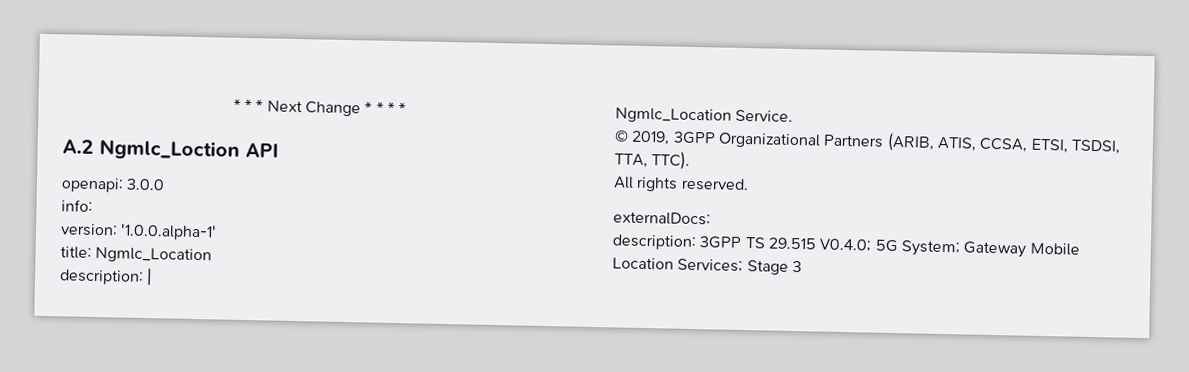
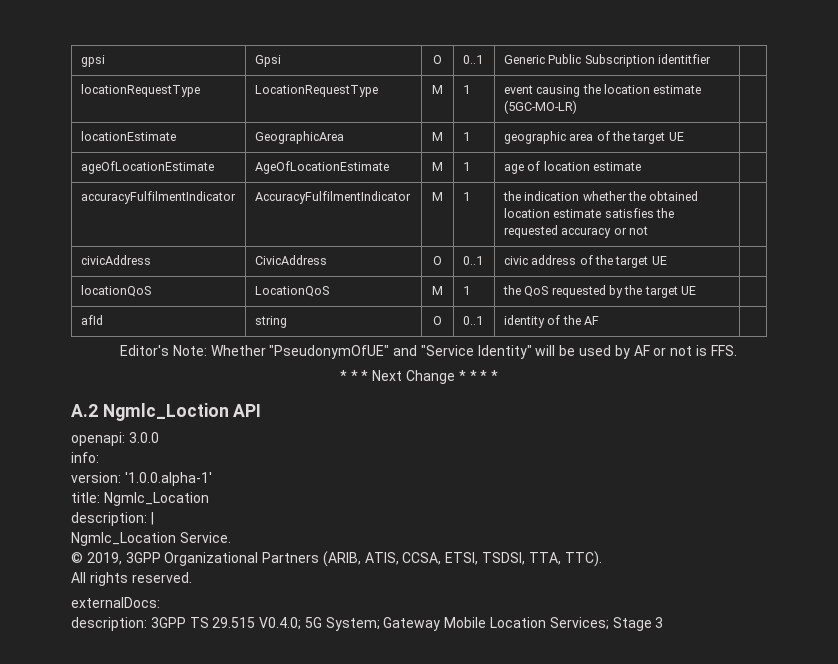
(232, 104) none -> [80,55,105,67] [254,55,281,67] [433,55,442,64] [462,55,483,64] [503,54,712,67] [80,84,200,97] [254,85,378,97] [432,85,443,94] [462,85,470,94] [503,84,702,97] [503,100,577,114] [80,131,176,141] [254,131,344,144] [432,132,443,141] [462,132,470,141] [503,131,684,144] [80,161,214,174] [254,161,389,174] [432,162,443,171] [462,162,470,171] [503,161,642,174] [80,191,236,204] [254,191,411,204] [432,192,443,201] [462,192,470,201] [502,191,699,201] [503,208,675,218] [503,225,649,238] [80,255,151,265] [254,255,327,265] [433,256,442,265] [462,256,483,265] [503,255,667,268] [80,285,151,297] [254,286,329,297] [432,286,443,295] [462,286,470,295] [502,285,697,298] [80,315,103,325] [254,316,287,328] [433,316,442,325] [462,316,483,325] [503,315,600,328] [119,345,737,359] gpsi | Gpsi | O | 0..1 | Generic Public Subscription identitfier | // locationRequestType | LocationRequestType | M | 1 | event causing the location estimate (5GC-MO-LR) | // locationEstimate | GeographicArea | M | 1 | geographic area of the target UE | // ageOfLocationEstimate | AgeOfLocationEstimate | M | 1 | age of location estimate | // accuracyFulfilmentIndicator | AccuracyFulfilmentIndicator | M | 1 | the indication whether the obtained location estimate satisfies the requested accuracy or not | // civicAddress | CivicAddress | O | 0..1 | civic address of the target UE | // locationQoS | LocationQoS | M | 1 | the QoS requested by the target UE | // afId | string | O | 0..1 | identity of the AF | // Editor's Note: Whether "PseudonymOfUE" and "Service Identity" will be used by AF or not is FFS. //

